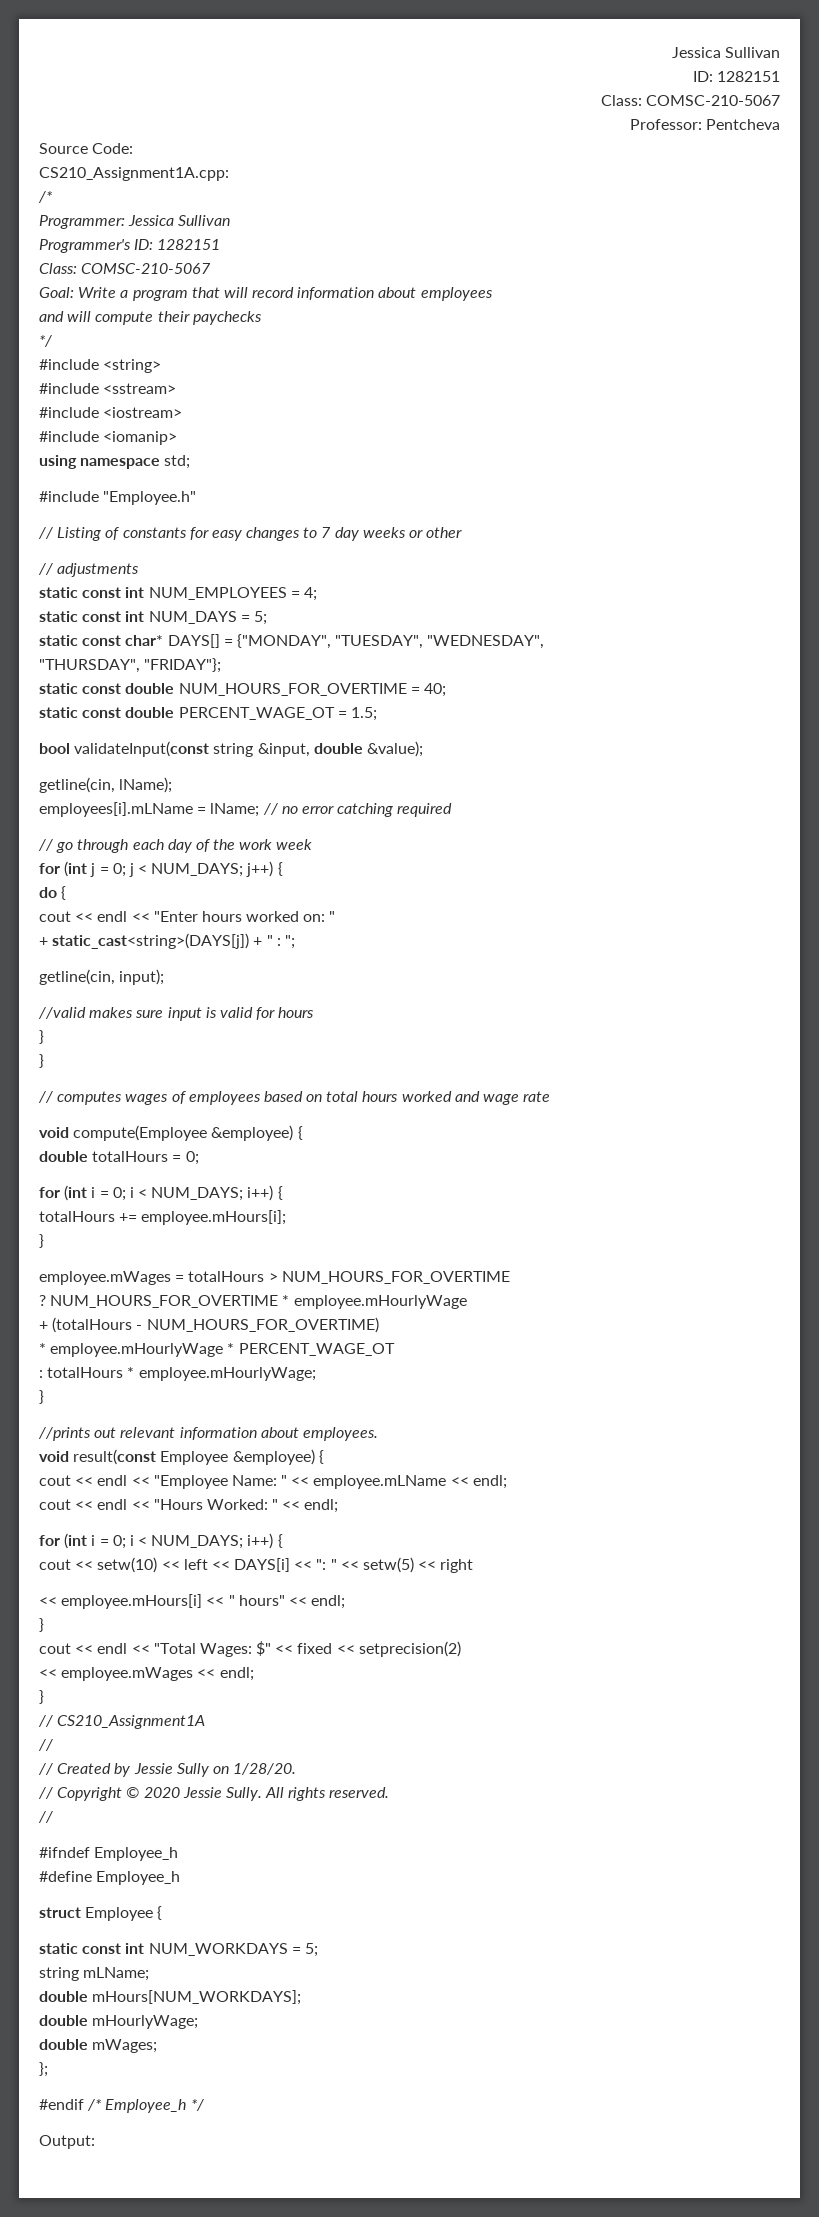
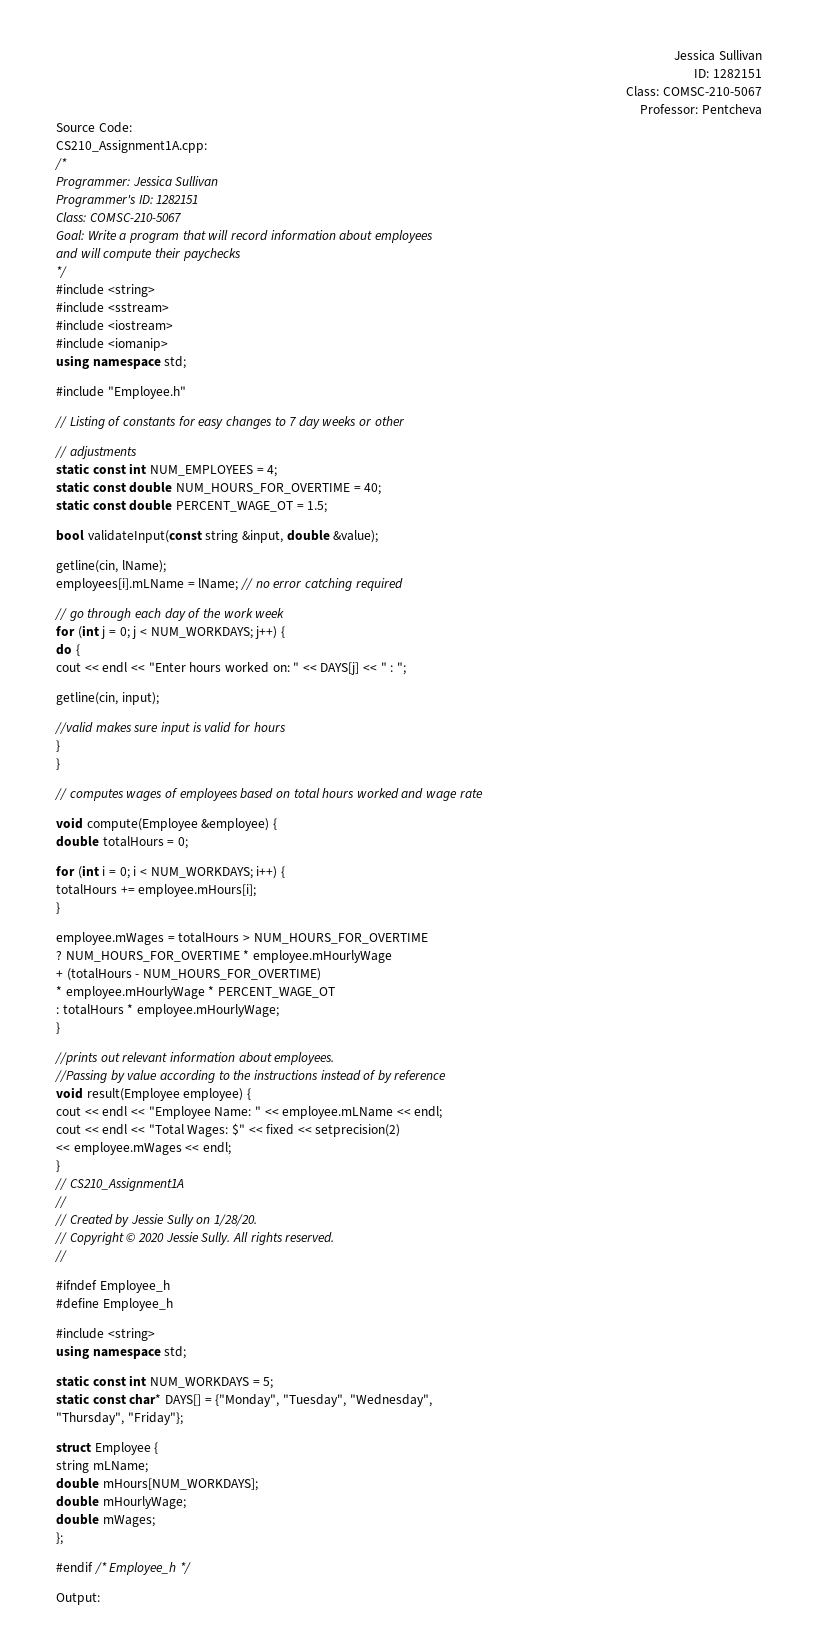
[39,611,267,625] [39,634,545,649] [39,658,222,673] // static const int NUM_DAYS = 5; // static const char* DAYS[] = {"MONDAY", "TUESDAY", "WEDNESDAY", // "THURSDAY", "FRIDAY"}; -> (278, 471) none
[151,863,244,877] NUM_DAYS; -> [150,627,253,639] NUM_WORKDAYS;
[39,933,263,949] // + static_cast<string>(DAYS[j]) + -> [302,662,378,675] << DAYS[j] <<
[151,1187,244,1201] NUM_DAYS; -> [150,867,253,879] NUM_WORKDAYS;
[39,1449,315,1465] void result(const Employee &employee) -> [55,1070,447,1083] [56,1087,244,1101] //Passing by value according to the instructions instead of by reference // void result(Employee employee)
[39,1499,339,1513] [39,1533,283,1549] [39,1557,474,1573] [39,1594,346,1609] [39,1618,44,1632] // cout << endl << "Hours Worked: " << endl; // for (int i = 0; i < NUM_DAYS; i++) { // cout << setw(10) << left << DAYS[i] << ": " << setw(5) << right // << employee.mHours[i] << " hours" << endl; // } -> (443, 1112) none
[39,1906,163,1921] struct Employee { -> [56,1328,155,1341] [56,1345,187,1359] #include <string> // using namespace std;
(318, 1950) none -> [56,1393,432,1407] [56,1412,183,1425] [56,1442,159,1455] // static const char* DAYS[] = {"Monday", "Tuesday", "Wednesday", // "Thursday", "Friday"}; // struct Employee {

